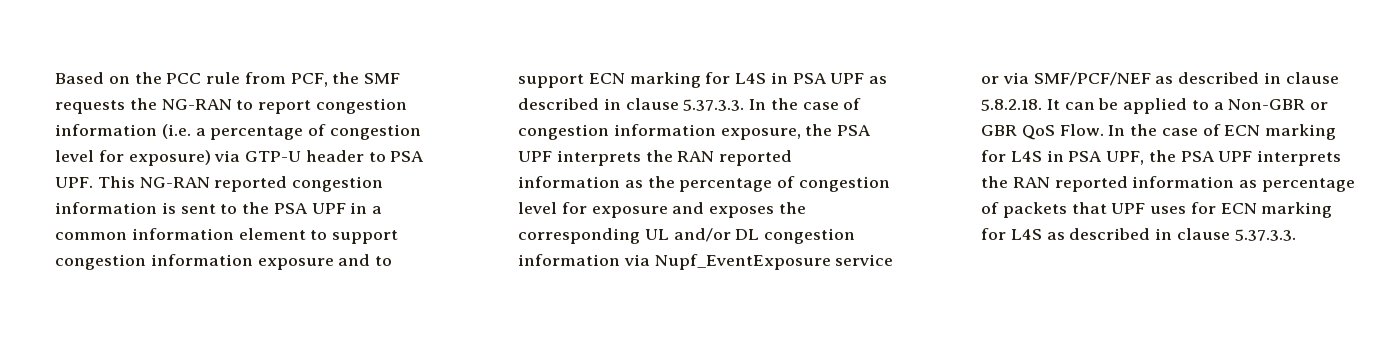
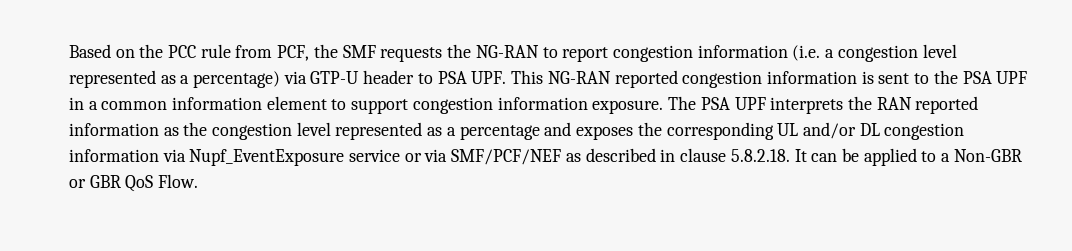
[210,124,421,140] [55,150,211,166] percentage of congestion level for exposure) -> [837,44,957,62] [68,70,280,88] congestion level represented as a percentage)
[257,254,393,270] [518,72,888,88] [518,98,862,111] [518,124,833,140] exposure and to support ECN marking for L4S in PSA UPF as described in clause 5.37.3.3. In the case of congestion information exposure, the -> [592,96,697,114] exposure. The
[679,176,890,192] [518,202,668,218] percentage of congestion level for exposure -> [211,122,540,140] congestion level represented as a percentage
[1108,124,1337,140] [981,150,1342,166] [981,176,1355,192] [981,202,1333,218] [981,228,1296,241] In the case of ECN marking for L4S in PSA UPF, the PSA UPF interprets the RAN reported information as percentage of packets that UPF uses for ECN marking for L4S as described in clause 5.37.3.3. -> (198, 181) none

